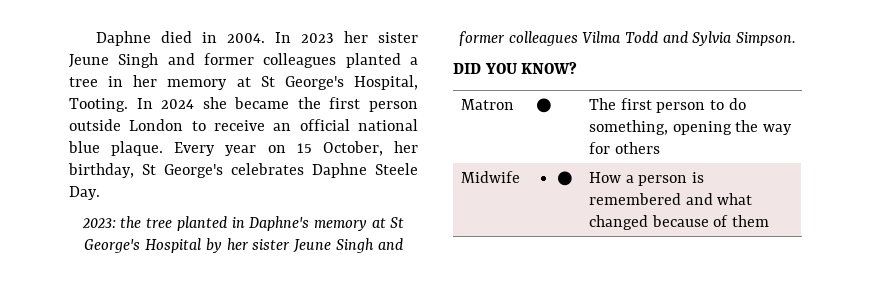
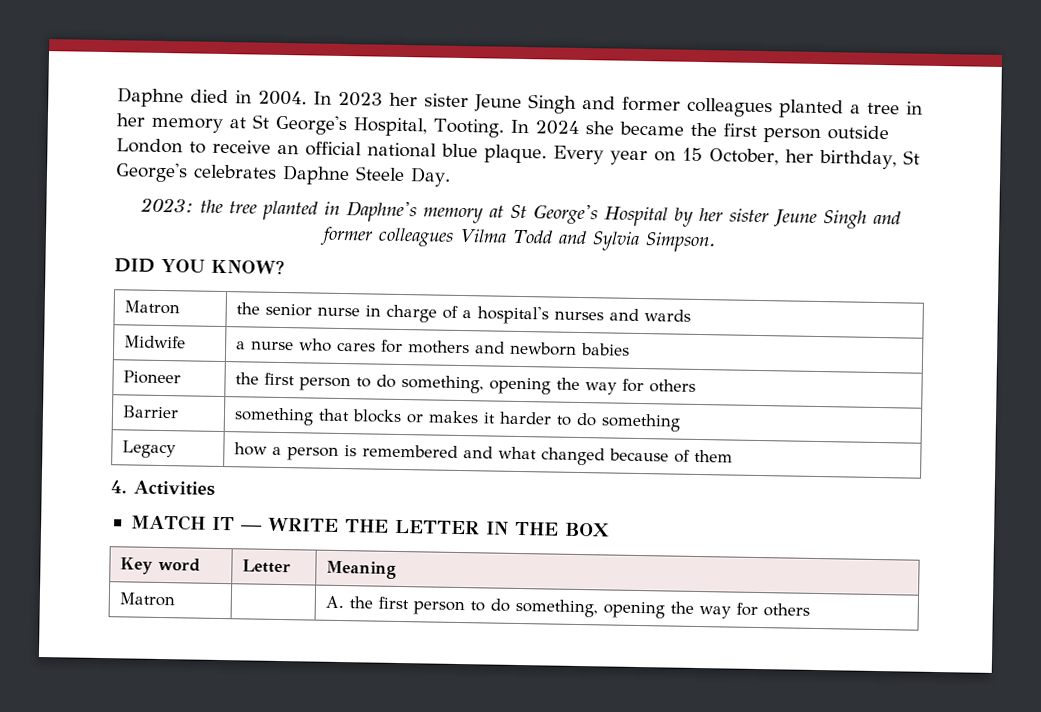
[535,98,552,113] [588,98,616,110] ● | The -> [235,302,691,325] [123,335,186,349] [235,338,630,356] [122,370,181,385] [234,372,259,385] the senior nurse in charge of a hospital's nurses and wards // Midwife | a nurse who cares for mothers and newborn babies // Pioneer | the
[460,171,520,183] [556,171,573,186] [588,172,621,183] Midwife | ● | How -> [121,405,179,419] [233,407,681,432] [121,440,176,459] [233,442,268,456] Barrier | something that blocks or makes it harder to do something // Legacy | how
(770, 221) none -> [110,480,215,496] [130,514,610,537] [119,557,201,575] [241,559,291,574] [325,560,397,579] [118,592,175,607] [324,595,810,619] // 4. Activities // MATCH IT — WRITE THE LETTER IN THE BOX // Key word | Letter | Meaning // Matron | | A. the first person to do something, opening the way for others

